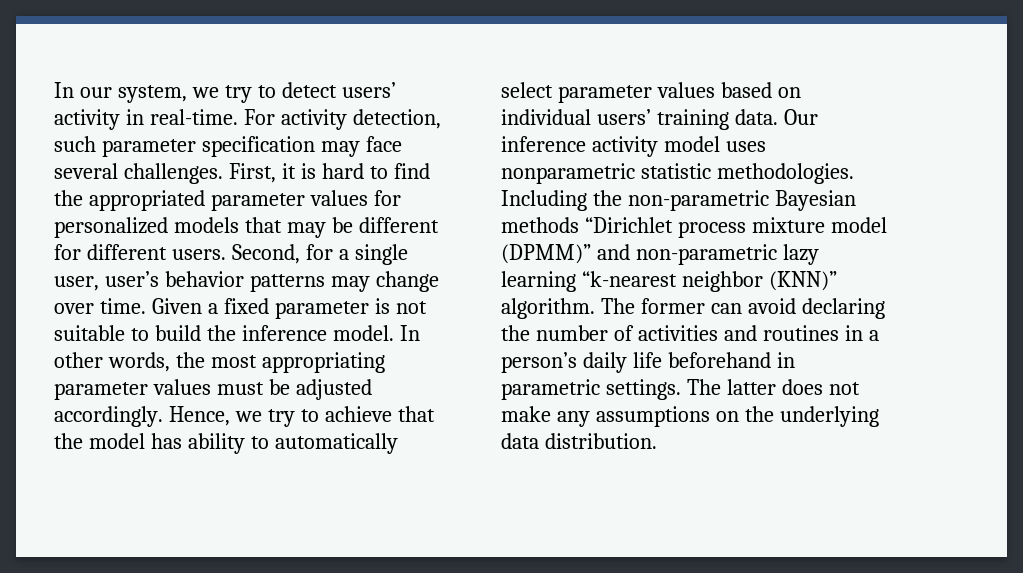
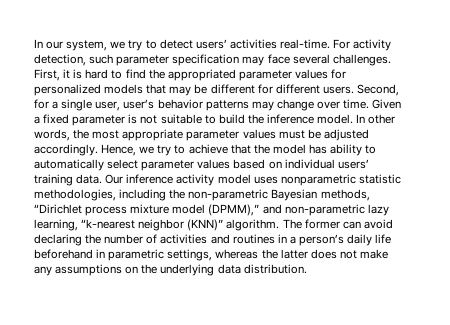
[54,109,144,130] activity in -> [229,39,277,49] activities
[261,352,385,373] appropriating -> [122,129,184,141] appropriate
[716,163,854,184] [501,190,587,211] methodologies. Including -> [34,189,167,201] methodologies, including
[501,217,579,233] methods -> [320,189,370,201] methods,
[501,244,591,264] (DPMM)” -> [208,204,260,216] (DPMM),”
[501,271,576,292] learning -> [34,219,78,231] learning,
[605,379,721,400] settings. The -> [167,249,278,261] settings, whereas the

